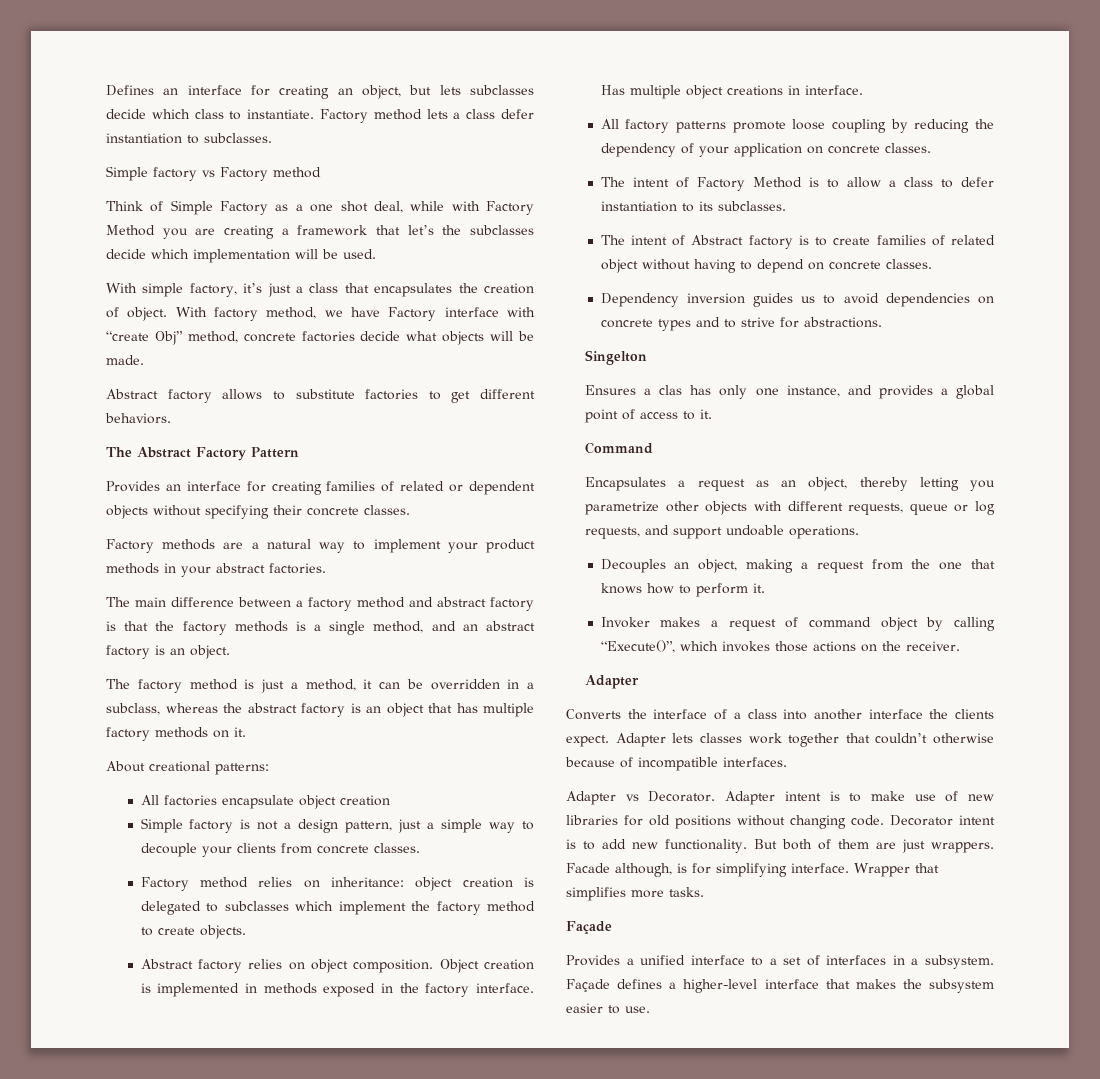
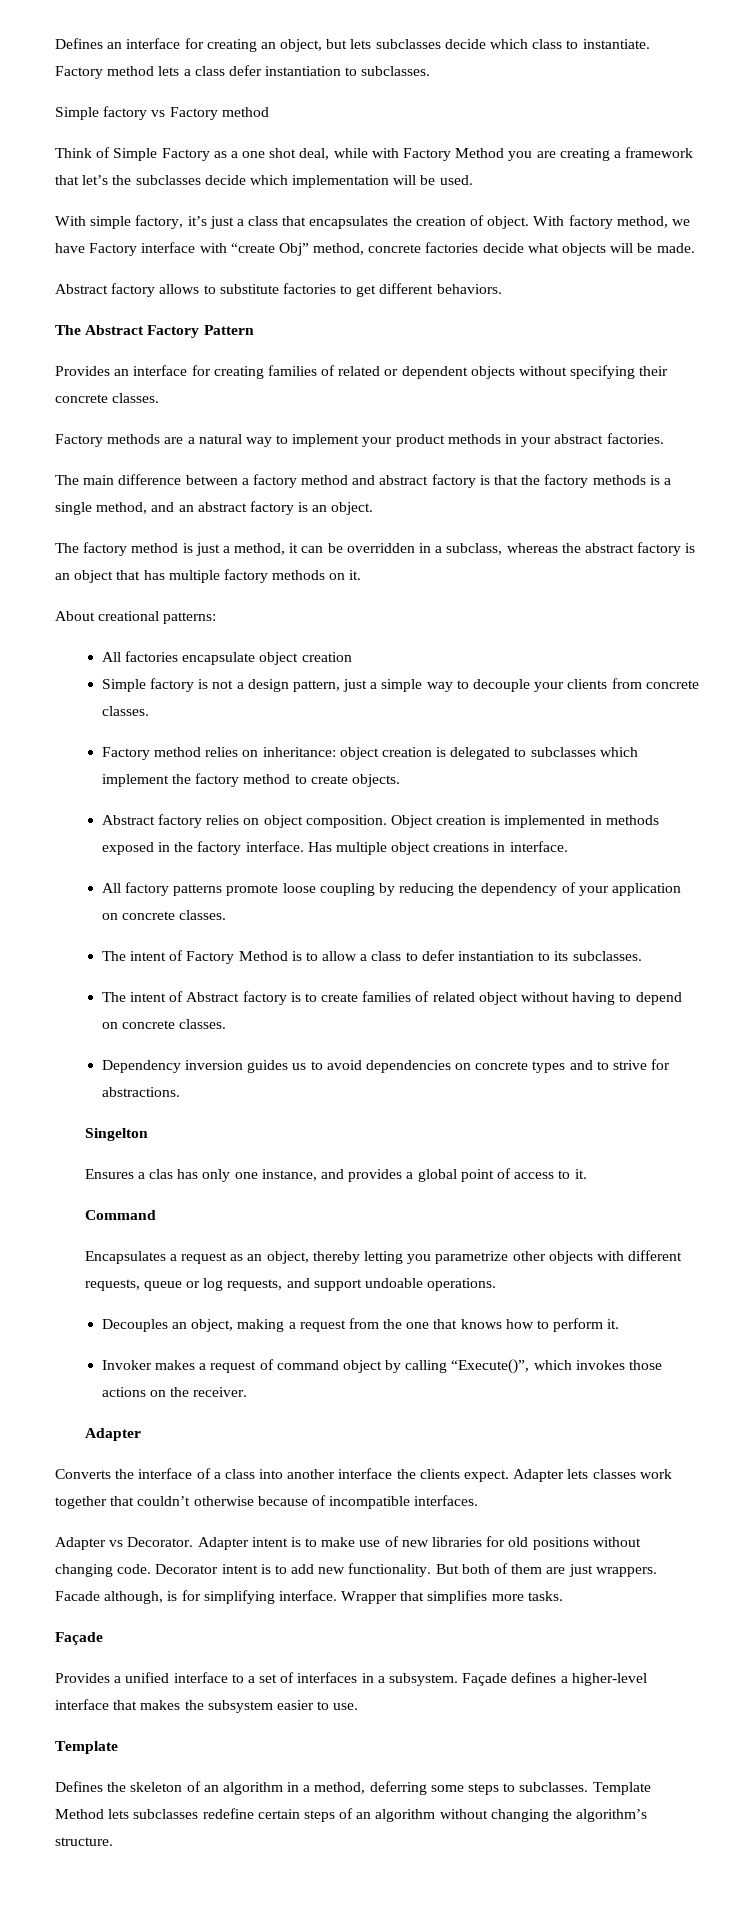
(650, 1009) none -> [55,1741,118,1754] [55,1781,651,1795] [55,1808,648,1822] [55,1837,113,1846] // Template // Defines the skeleton of an algorithm in a method, deferring some steps to subclasses. Template Method lets subclasses redefine certain steps of an algorithm without changing the algorithm’s structure.

